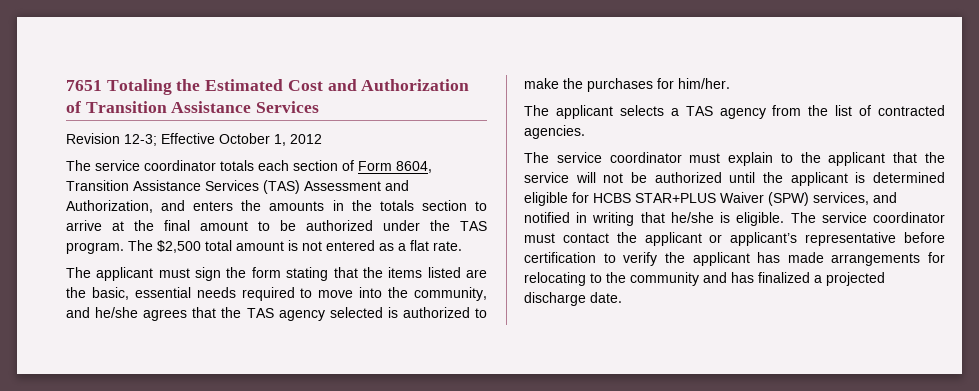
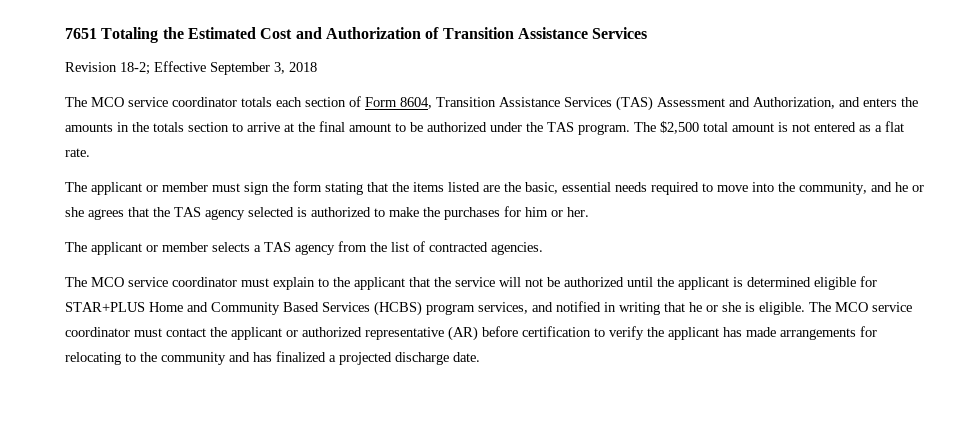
[124,133,322,146] [66,160,91,171] 12-3; Effective October 1, 2012 // The -> [120,61,317,75] [65,97,124,107] 18-2; Effective September 3, 2018 // The MCO
(154, 274) none -> [146,182,208,192] or member
[95,307,139,318] he/she -> [895,182,924,192] [65,207,84,217] he or she
[678,78,730,89] [524,105,613,119] him/her. // The applicant -> [525,207,589,217] [65,242,208,255] him or her. // The applicant or member
(549, 157) none -> [91,277,124,287] MCO
[593,192,809,206] HCBS STAR+PLUS Waiver (SPW) -> [65,301,475,316] STAR+PLUS Home and Community Based Services (HCBS) program
[670,212,714,223] he/she -> [689,302,741,312] he or she
(816, 217) none -> [835,302,868,312] MCO
[730,232,897,246] applicant’s representative -> [302,326,478,341] authorized representative (AR)

